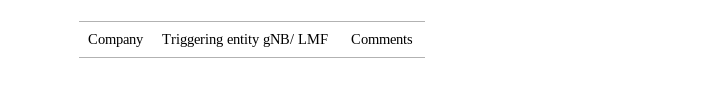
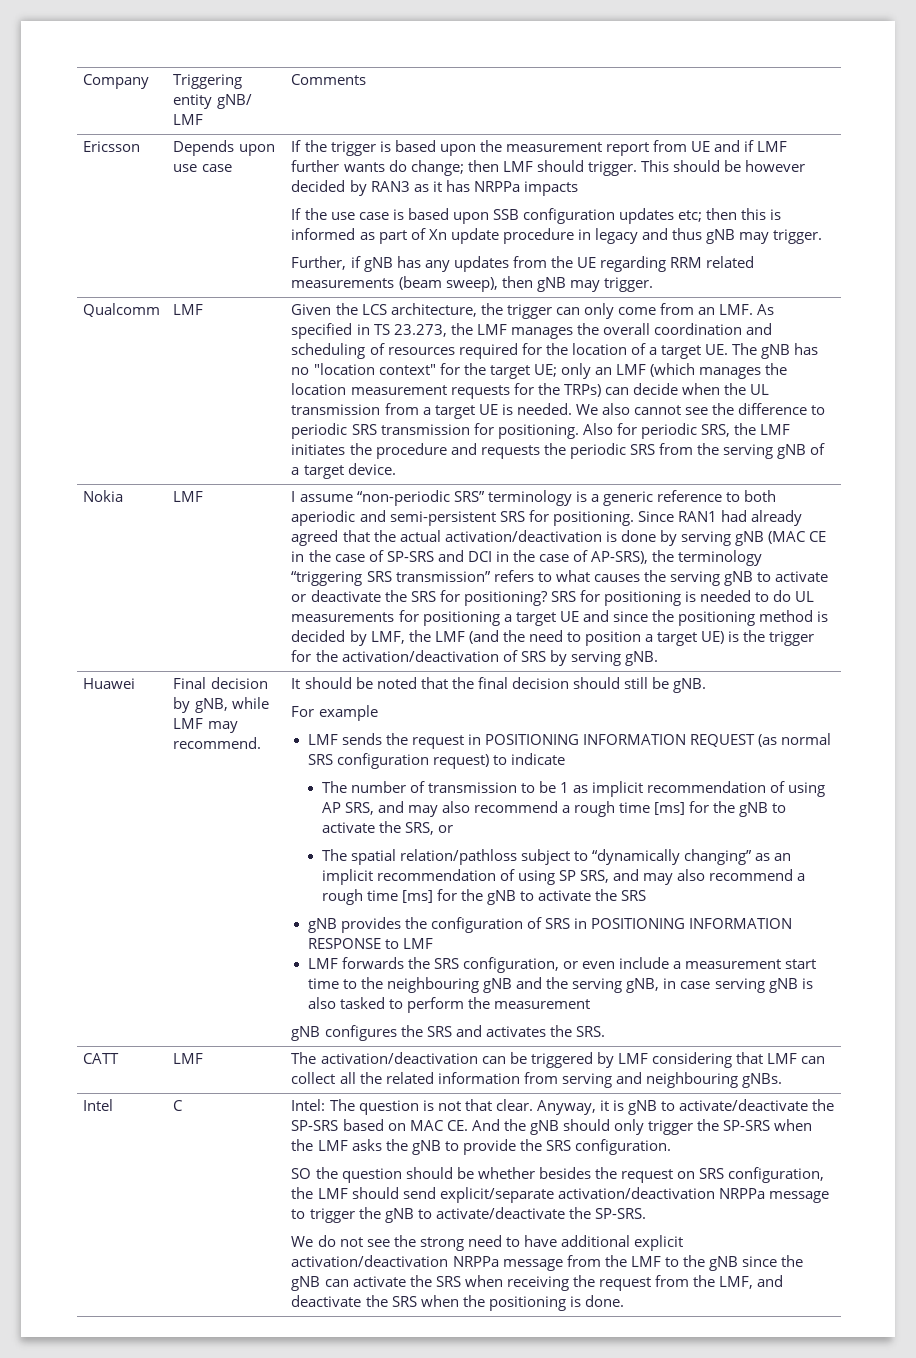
(414, 39) none -> [83,141,141,152] [173,140,275,156] [173,164,232,172] [291,140,788,156] [291,160,806,176] [291,180,578,196] [291,208,782,224] [291,228,823,244] [291,256,755,272] [291,276,653,292] [83,303,161,317] [173,304,204,315] [291,303,775,319] [291,323,772,339] [291,343,819,359] [291,363,788,379] [291,383,769,399] [291,403,826,419] [291,423,790,439] [291,443,826,459] [291,463,396,479] [83,490,124,502] [173,491,204,502] [291,490,776,506] [291,510,802,526] [291,530,827,546] [291,550,763,566] [291,570,829,586] [291,590,815,606] [291,610,829,626] [291,630,815,646] [291,650,658,666] [83,678,136,689] [173,677,268,689] [173,697,269,713] [173,718,238,733] [173,737,262,749] [291,677,707,693] [291,705,378,721] [307,733,832,749] [307,753,566,769] [321,781,826,797] [321,801,787,817] [321,821,453,835] [321,849,792,865] [321,869,806,885] [321,889,647,905] [307,917,793,933] [307,938,434,949] [307,957,817,973] [307,977,813,993] [307,997,591,1013] [291,1025,605,1041] [83,1053,120,1064] [173,1053,204,1064] [291,1052,825,1068] [291,1072,782,1088] [83,1099,114,1111] [173,1100,184,1111] [291,1099,835,1115] [291,1119,813,1135] [291,1139,671,1155] [291,1167,825,1183] [291,1187,829,1203] [291,1207,646,1223] [291,1235,683,1251] [291,1255,803,1271] [291,1275,784,1291] [291,1295,624,1311] // Ericsson | Depends upon use case | If the trigger is based upon the measurement report from UE and if LMF further wants do change; then LMF should trigger. This should be however decided by RAN3 as it has NRPPa impacts // If the use case is based upon SSB configuration updates etc; then this is informed as part of Xn update procedure in legacy and thus gNB may trigger. // Further, if gNB has any updates from the UE regarding RRM related measurements (beam sweep), then gNB may trigger. // Qualcomm | LMF | Given the LCS architecture, the trigger can only come from an LMF. As specified in TS 23.273, the LMF manages the overall coordination and scheduling of resources required for the location of a target UE. The gNB has no "location context" for the target UE; only an LMF (which manages the location measurement requests for the TRPs) can decide when the UL transmission from a target UE is needed. We also cannot see the difference to periodic SRS transmission for positioning. Also for periodic SRS, the LMF initiates the procedure and requests the periodic SRS from the serving gNB of a target device. // Nokia | LMF | I assume “non-periodic SRS” terminology is a generic reference to both aperiodic and semi-persistent SRS for positioning. Since RAN1 had already agreed that the actual activation/deactivation is done by serving gNB (MAC CE in the case of SP-SRS and DCI in the case of AP-SRS), the terminology “triggering SRS transmission” refers to what causes the serving gNB to activate or deactivate the SRS for positioning? SRS for positioning is needed to do UL measurements for positioning a target UE and since the positioning method is decided by LMF, the LMF (and the need to position a target UE) is the trigger for the activation/deactivation of SRS by serving gNB. // Huawei | Final decision by gNB, while LMF may recommend. | It should be noted that the final decision should still be gNB. // For example // LMF sends the request in POSITIONING INFORMATION REQUEST (as normal SRS configuration request) to indicate // The number of transmission to be 1 as implicit recommendation of using AP SRS, and may also recommend a rough time [ms] for the gNB to activate the SRS, or // The spatial relation/pathloss subject to “dynamically changing” as an implicit recommendation of using SP SRS, and may also recommend a rough time [ms] for the gNB to activate the SRS // gNB provides the configuration of SRS in POSITIONING INFORMATION RESPONSE to LMF // LMF forwards the SRS configuration, or even include a measurement start time to the neighbouring gNB and the serving gNB, in case serving gNB is also tasked to perform the measurement // gNB configures the SRS and activates the SRS. // CATT | LMF | The activation/deactivation can be triggered by LMF considering that LMF can collect all the related information from serving and neighbouring gNBs. // Intel | C | Intel: The question is not that clear. Anyway, it is gNB to activate/deactivate the SP-SRS based on MAC CE. And the gNB should only trigger the SP-SRS when the LMF asks the gNB to provide the SRS configuration. // SO the question should be whether besides the request on SRS configuration, the LMF should send explicit/separate activation/deactivation NRPPa message to trigger the gNB to activate/deactivate the SP-SRS. // We do not see the strong need to have additional explicit activation/deactivation NRPPa message from the LMF to the gNB since the gNB can activate the SRS when receiving the request from the LMF, and deactivate the SRS when the positioning is done.

